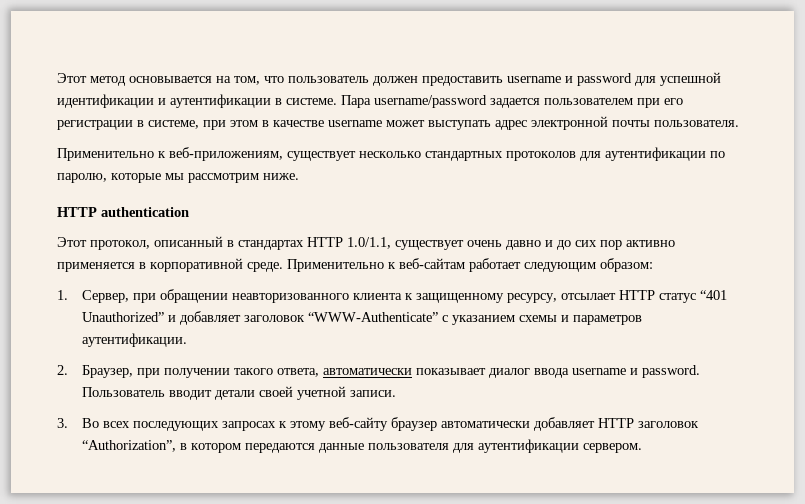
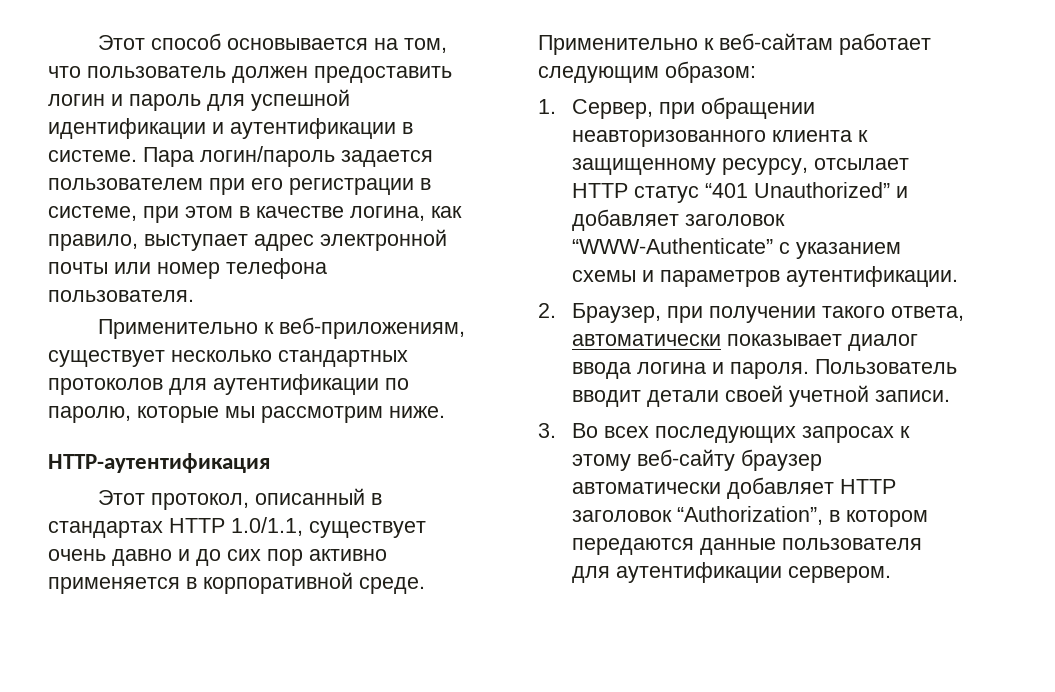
[57,73,126,86] Этот метод -> [97,33,221,50] Этот способ
[507,73,632,86] username и password -> [48,94,201,111] логин и пароль
[374,95,487,108] username/password -> [200,146,335,167] логин/пароль
[328,116,650,130] username может выступать адрес электронной почты -> [350,206,462,221] [48,229,447,251] [48,258,327,279] логина, как правило, выступает адрес электронной почты или номер телефона
[57,207,189,217] HTTP authentication -> [48,453,270,473] HTTP-аутентификация
[572,365,701,378] username и password. -> [637,362,810,379] логина и пароля.

